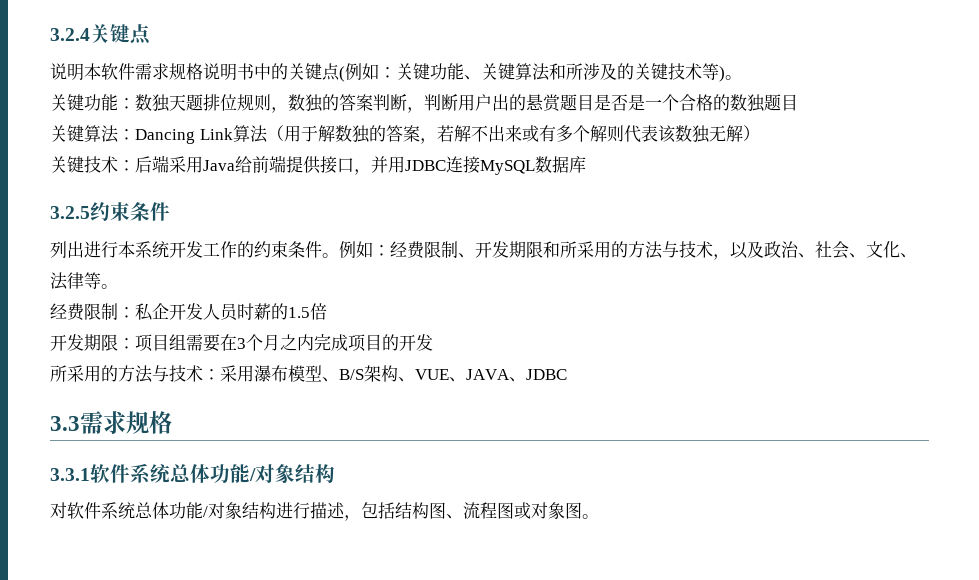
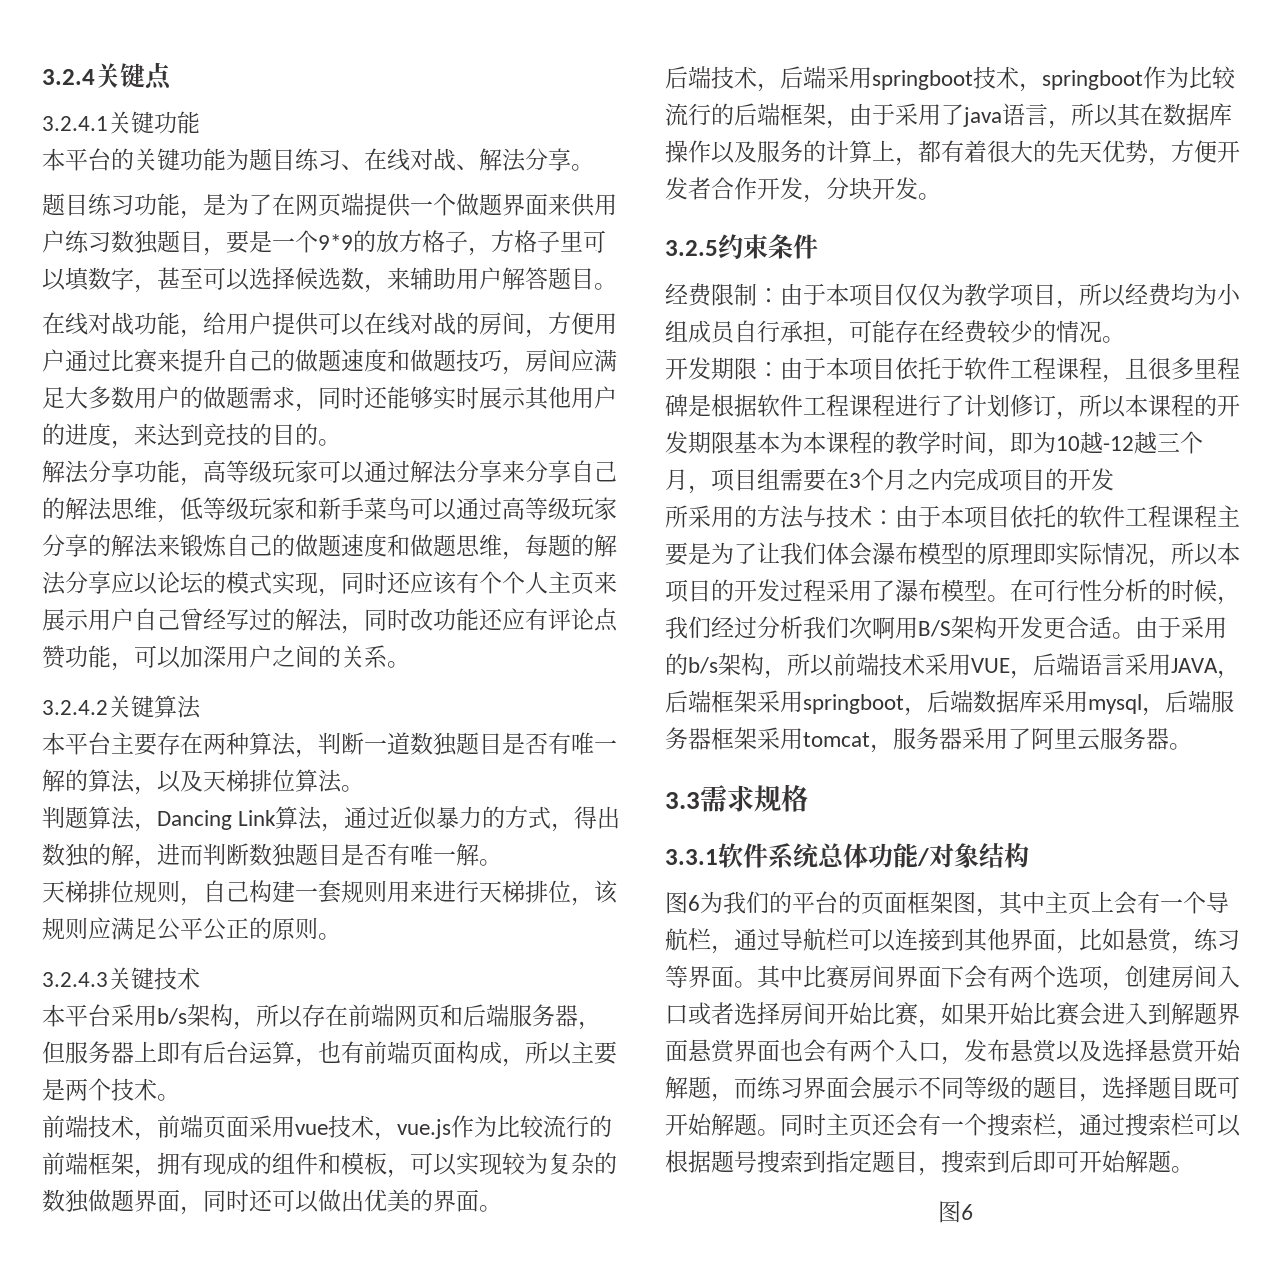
[50,63,742,82] [50,94,798,113] [50,125,760,144] [50,155,586,175] [50,202,170,221] [50,241,917,260] [50,272,118,290] [50,303,327,321] [50,334,135,351] 说明本软件需求规格说明书中的关键点(例如：关键功能、关键算法和所涉及的关键技术等)。 // 关键功能：数独天题排位规则，数独的答案判断，判断用户出的悬赏题目是否是一个合格的数独题目 // 关键算法：Dancing Link算法（用于解数独的答案，若解不出来或有多个解则代表该数独无解） // 关键技术：后端采用Java给前端提供接口，并用JDBC连接MySQL数据库 // 3.2.5约束条件 // 列出进行本系统开发工作的约束条件。例如：经费限制、开发期限和所采用的方法与技术，以及政治、社会、文化、法律等。 // 经费限制：私企开发人员时薪的1.5倍 // 开发期限： -> [42,111,200,134] [42,148,594,172] [42,193,617,219] [42,230,606,256] [42,267,617,293] [42,312,617,338] [42,349,617,375] [42,386,617,412] [42,423,341,449] [42,460,617,486] [42,497,617,523] [42,534,617,560] [42,571,617,597] [42,608,618,634] [42,645,410,671] [42,695,201,719] [42,732,617,758] [42,769,364,795] [42,806,621,832] [42,843,502,869] [42,880,618,906] [42,917,341,941] [42,967,200,990] [42,1004,601,1030] [42,1041,617,1067] [42,1078,180,1101] [42,1115,612,1141] [42,1152,617,1178] [42,1189,502,1215] [665,66,1236,92] [665,103,1232,129] [665,140,1240,166] [665,177,941,203] [665,234,818,259] [665,283,1241,309] [665,320,1125,346] [665,357,1240,383] [665,394,1240,420] [665,431,1203,457] [665,469,711,494] 3.2.4.1关键功能 // 本平台的关键功能为题目练习、在线对战、解法分享。 // 题目练习功能，是为了在网页端提供一个做题界面来供用户练习数独题目，要是一个9*9的放方格子，方格子里可以填数字，甚至可以选择候选数，来辅助用户解答题目。 // 在线对战功能，给用户提供可以在线对战的房间，方便用户通过比赛来提升自己的做题速度和做题技巧，房间应满足大多数用户的做题需求，同时还能够实时展示其他用户的进度，来达到竞技的目的。 // 解法分享功能，高等级玩家可以通过解法分享来分享自己的解法思维，低等级玩家和新手菜鸟可以通过高等级玩家分享的解法来锻炼自己的做题速度和做题思维，每题的解法分享应以论坛的模式实现，同时还应该有个个人主页来展示用户自己曾经写过的解法，同时改功能还应有评论点赞功能，可以加深用户之间的关系。 // 3.2.4.2关键算法 // 本平台主要存在两种算法，判断一道数独题目是否有唯一解的算法，以及天梯排位算法。 // 判题算法，Dancing Link算法，通过近似暴力的方式，得出数独的解，进而判断数独题目是否有唯一解。 // 天梯排位规则，自己构建一套规则用来进行天梯排位，该规则应满足公平公正的原则。 // 3.2.4.3关键技术 // 本平台采用b/s架构，所以存在前端网页和后端服务器，但服务器上即有后台运算，也有前端页面构成，所以主要是两个技术。 // 前端技术，前端页面采用vue技术，vue.js作为比较流行的前端框架，拥有现成的组件和模板，可以实现较为复杂的数独做题界面，同时还可以做出优美的界面。 // 后端技术，后端采用springboot技术，springboot作为比较流行的后端框架，由于采用了java语言，所以其在数据库操作以及服务的计算上，都有着很大的先天优势，方便开发者合作开发，分块开发。 // 3.2.5约束条件 // 经费限制：由于本项目仅仅为教学项目，所以经费均为小组成员自行承担，可能存在经费较少的情况。 // 开发期限：由于本项目依托于软件工程课程，且很多里程碑是根据软件工程课程进行了计划修订，所以本课程的开发期限基本为本课程的教学时间，即为10越-12越三个月，
[220,365,567,382] 采用瀑布模型、B/S架构、VUE、JAVA、JDBC -> [895,505,1240,529] [665,542,1240,568] [665,579,1240,605] [665,616,1227,639] [665,653,1240,679] [665,690,1234,716] [665,727,1192,753] 由于本项目依托的软件工程课程主要是为了让我们体会瀑布模型的原理即实际情况，所以本项目的开发过程采用了瀑布模型。在可行性分析的时候，我们经过分析我们次啊用B/S架构开发更合适。由于采用的b/s架构，所以前端技术采用VUE，后端语言采用JAVA，后端框架采用springboot，后端数据库采用mysql，后端服务器框架采用tomcat，服务器采用了阿里云服务器。
[50,502,599,521] 对软件系统总体功能/对象结构进行描述，包括结构图、流程图或对象图。 -> [665,891,1229,917] [665,928,1240,954] [665,965,1240,991] [665,1002,1240,1028] [665,1039,1241,1065] [665,1076,1240,1102] [665,1113,1241,1139] [665,1150,1194,1176] [937,1200,973,1223] 图6为我们的平台的页面框架图，其中主页上会有一个导航栏，通过导航栏可以连接到其他界面，比如悬赏，练习等界面。其中比赛房间界面下会有两个选项，创建房间入口或者选择房间开始比赛，如果开始比赛会进入到解题界面悬赏界面也会有两个入口，发布悬赏以及选择悬赏开始解题，而练习界面会展示不同等级的题目，选择题目既可开始解题。同时主页还会有一个搜索栏，通过搜索栏可以根据题号搜索到指定题目，搜索到后即可开始解题。 // 图6

